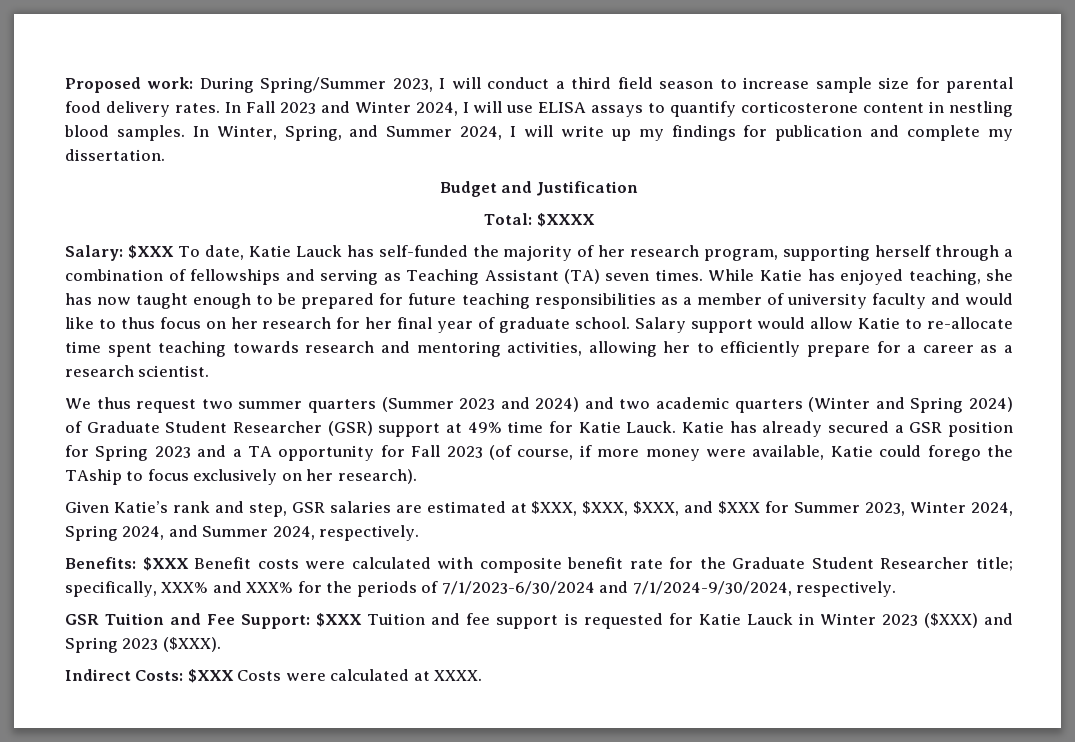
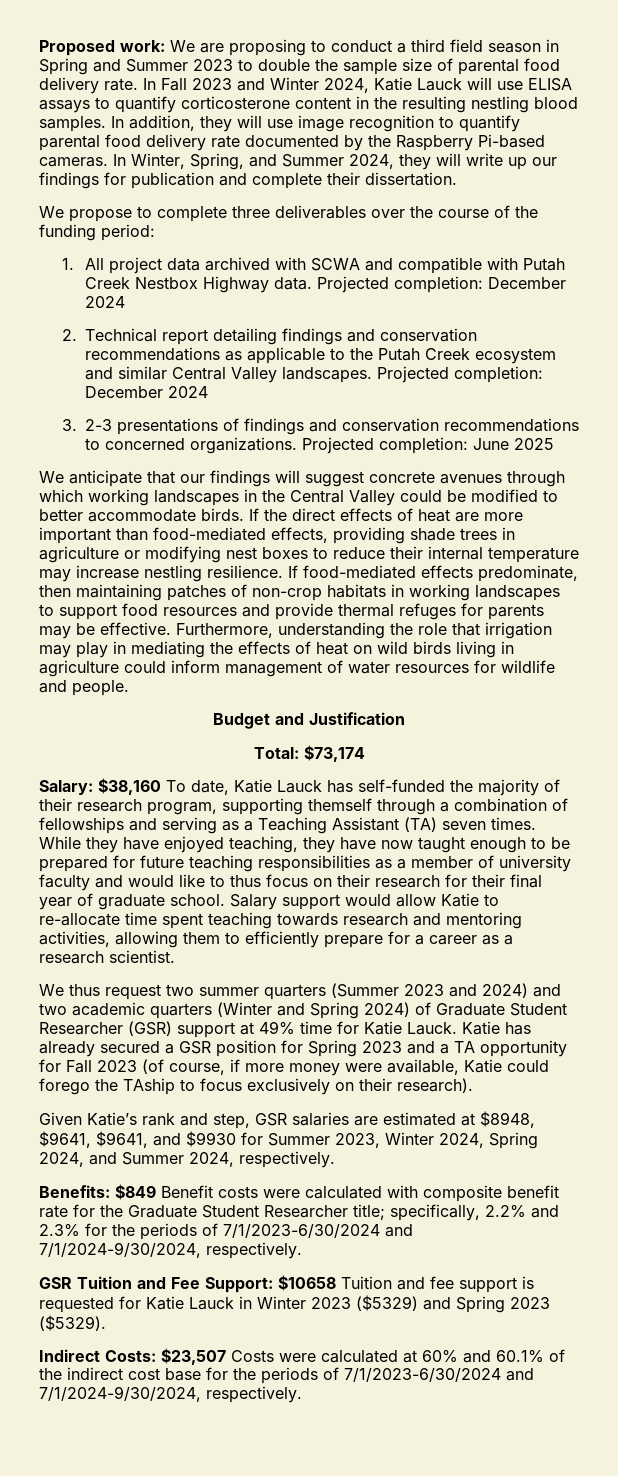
[199,77,481,93] During Spring/Summer 2023, I will -> [170,39,326,56] We are proposing to
[719,77,810,89] to increase -> [546,39,559,52] [39,58,338,75] in Spring and Summer 2023 to double the
[915,77,1014,93] [65,101,220,117] for parental food delivery rates. -> [437,58,560,75] [39,77,138,94] of parental food delivery rate.
[462,102,469,113] I -> [374,77,462,91] Katie Lauck
(945, 107) none -> [374,96,466,113] the resulting
(209, 131) none -> [129,115,520,132] [39,134,545,151] [39,154,126,167] addition, they will use image recognition to quantify parental food delivery rate documented by the Raspberry Pi-based cameras. In
[510,126,517,137] I -> [399,154,431,170] they
[638,129,664,141] my -> [532,157,557,166] our
[988,129,1014,141] my -> [327,172,360,185] their
(165, 155) none -> [39,205,538,222] [39,224,155,241] [61,257,565,274] [84,276,566,293] [84,296,125,308] [61,328,477,345] [84,347,556,364] [84,366,543,383] [84,386,208,398] [61,418,579,435] [84,437,554,454] [39,470,565,487] [39,489,558,506] [39,508,523,522] [39,527,515,544] [39,546,579,563] [39,565,578,582] [39,584,560,601] [39,603,544,620] [39,622,552,639] [39,641,514,658] [39,660,555,677] [39,680,129,696] // We propose to complete three deliverables over the course of the funding period: // 1. All project data archived with SCWA and compatible with Putah Creek Nestbox Highway data. Projected completion: December 2024 // 2. Technical report detailing findings and conservation recommendations as applicable to the Putah Creek ecosystem and similar Central Valley landscapes. Projected completion: December 2024 // 3. 2-3 presentations of findings and conservation recommendations to concerned organizations. Projected completion: June 2025 // We anticipate that our findings will suggest concrete avenues through which working landscapes in the Central Valley could be modified to better accommodate birds. If the direct effects of heat are more important than food-mediated effects, providing shade trees in agriculture or modifying nest boxes to reduce their internal temperature may increase nestling resilience. If food-mediated effects predominate, then maintaining patches of non-crop habitats in working landscapes to support food resources and provide thermal refuges for parents may be effective. Furthermore, understanding the role that irrigation may play in mediating the effects of heat on wild birds living in agriculture could inform management of water resources for wildlife and people.
[536,213,595,227] $XXXX -> [303,745,365,762] $73,174
[127,245,174,259] $XXX -> [98,778,161,795] $38,160
[598,245,626,257] her -> [39,798,72,811] their
[875,245,932,257] herself -> [308,798,372,811] themself
(401, 277) none -> [244,821,253,831] a
[759,269,1013,285] [65,293,92,305] Katie has enjoyed teaching, she has -> [86,836,376,853] they have enjoyed teaching, they have
[230,317,258,329] her -> [337,874,370,887] their
[365,317,393,329] her -> [472,874,505,887] their
[663,341,691,353] her -> [183,932,220,944] them
[306,469,334,481] her -> [359,1078,392,1091] their
[531,501,761,516] $XXX, $XXX, $XXX, and $XXX -> [480,1111,535,1128] [39,1131,236,1148] $8948, $9641, $9641, and $9930
[142,557,189,571] $XXX -> [115,1184,156,1200] $849
[161,581,294,593] XXX% and XXX% -> [485,1205,559,1218] [39,1224,80,1237] 2.2% and 2.3%
[316,613,363,627] $XXX -> [278,1275,336,1291] $10658
[923,613,978,628] ($XXX) -> [356,1295,418,1311] ($5329)
[162,637,221,652] ($XXX). -> [39,1315,106,1331] ($5329).
[187,669,234,683] $XXX -> [161,1348,226,1365] $23,507
[434,670,483,681] XXXX. -> [422,1349,565,1363] [39,1367,534,1384] [39,1386,302,1403] 60% and 60.1% of the indirect cost base for the periods of 7/1/2023-6/30/2024 and 7/1/2024-9/30/2024, respectively.

